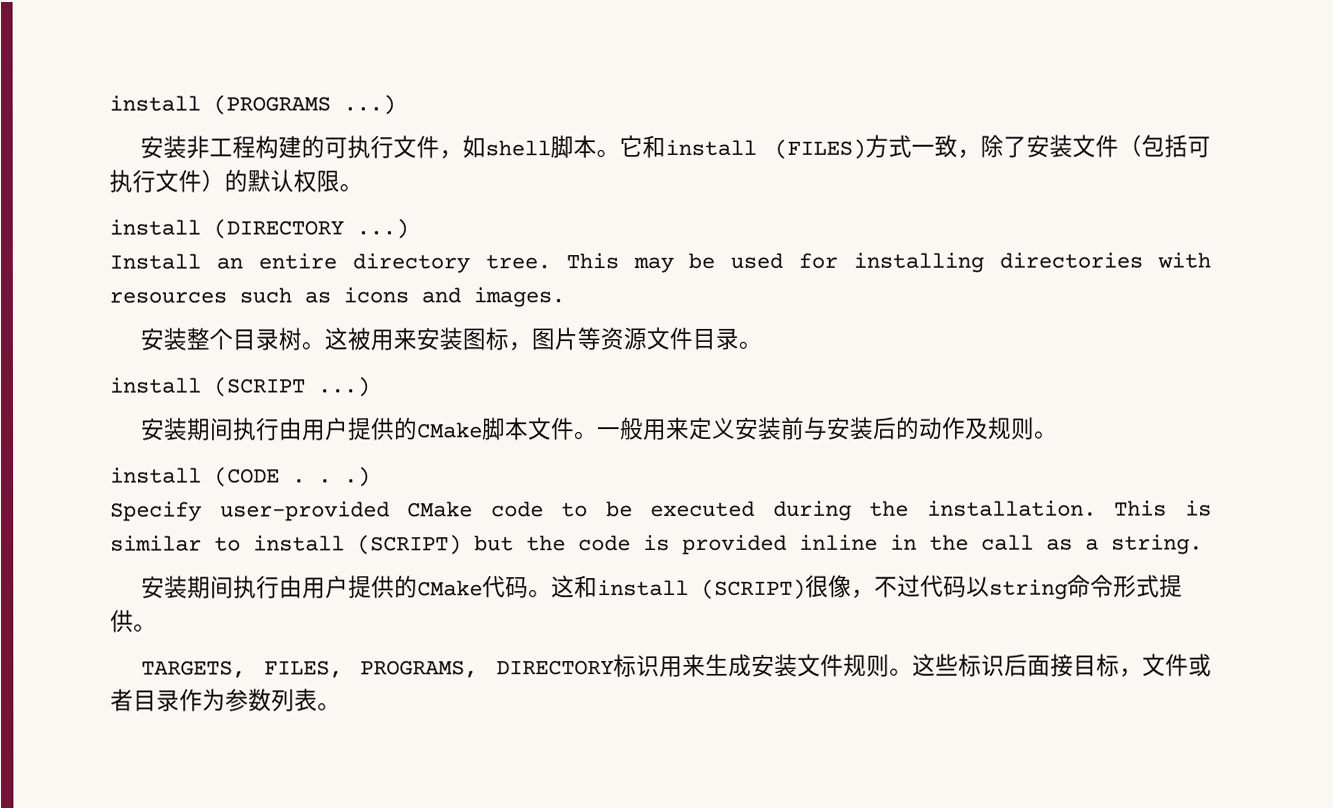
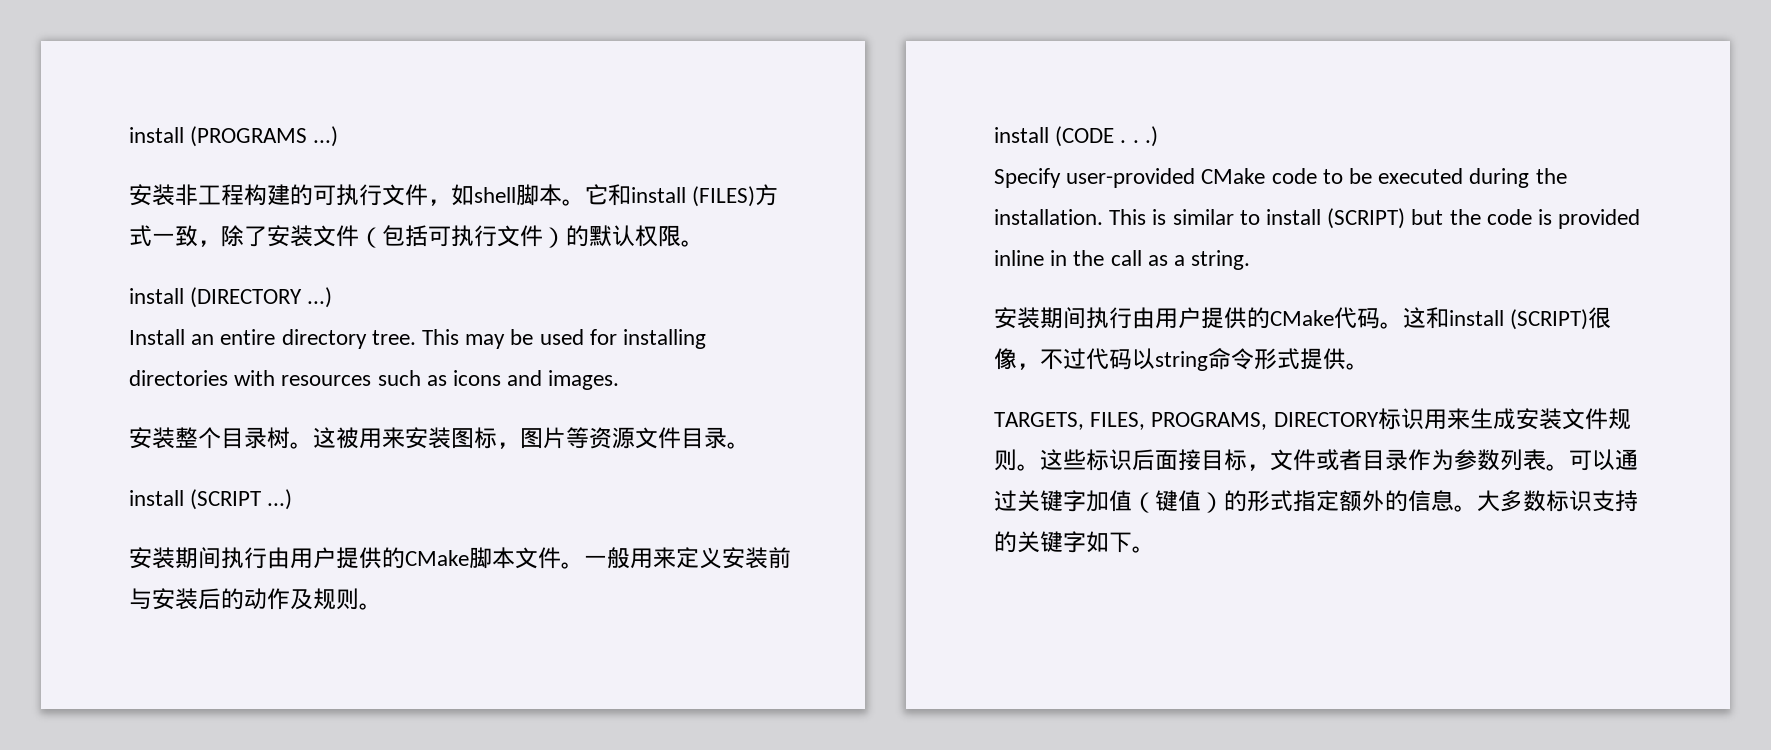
(341, 706) none -> [1569,449,1638,471] [994,490,1638,513] [994,531,1155,553] 可以通过关键字加值（键值）的形式指定额外的信息。大多数标识支持的关键字如下。

